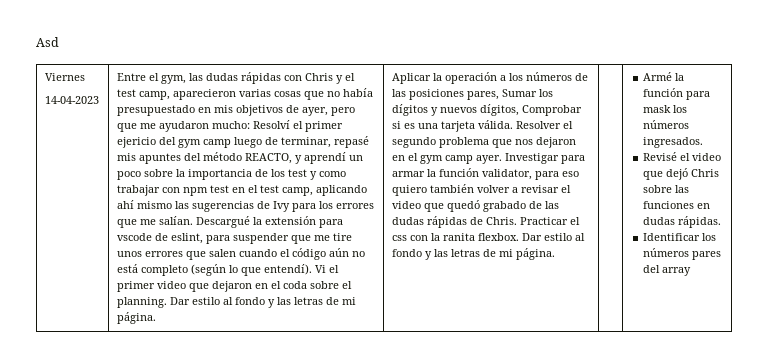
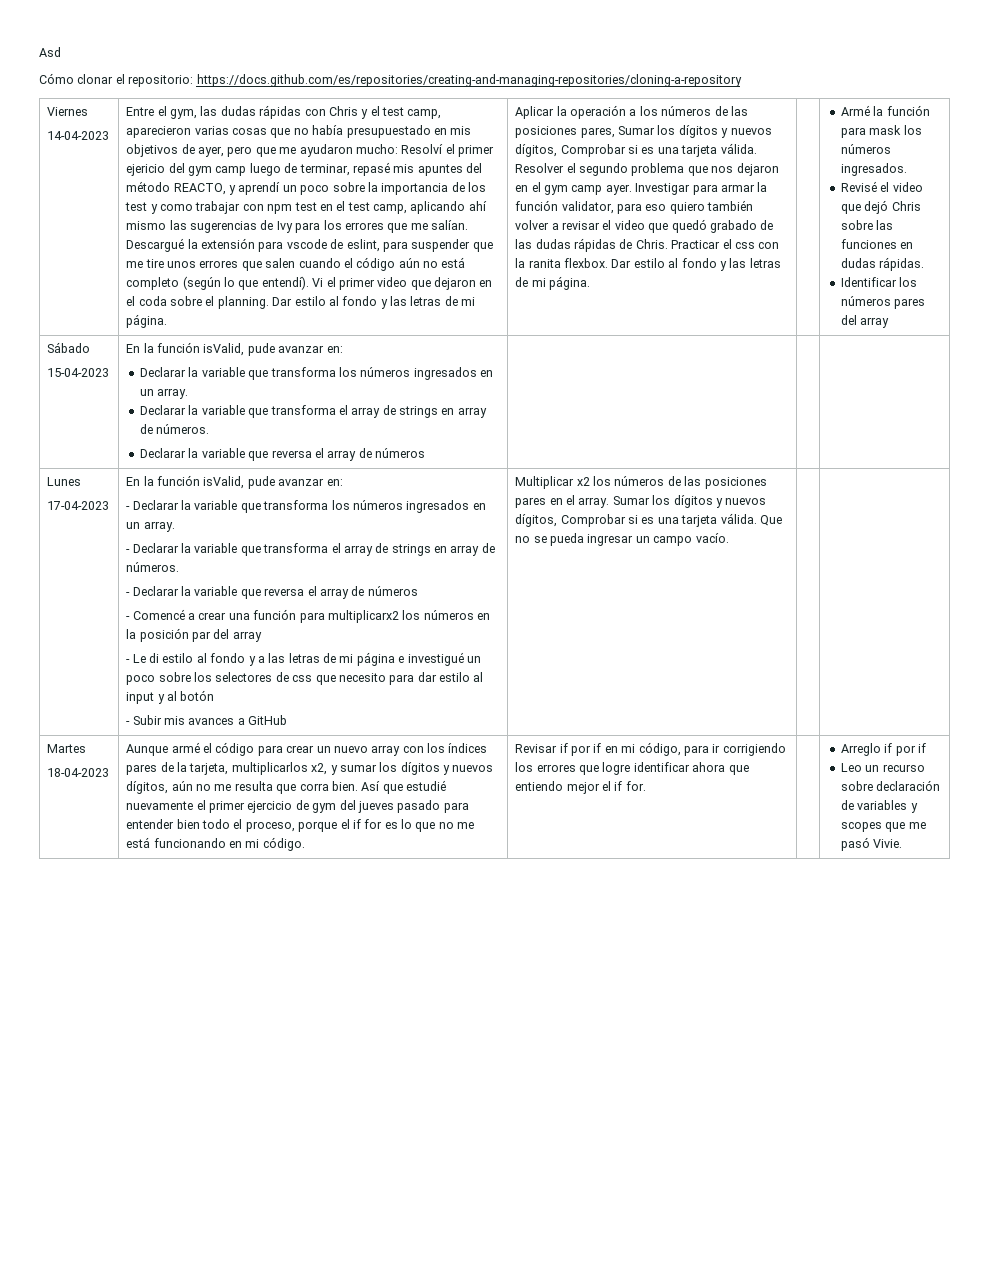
(59, 42) none -> [39,73,742,87] // Cómo clonar el repositorio: https://docs.github.com/es/repositories/creating-and-managing-repositories/cloning-a-repository
(691, 271) none -> [47,342,91,353] [47,368,110,377] [126,342,343,356] [140,367,494,380] [140,388,189,399] [140,405,487,418] [140,424,210,434] [140,448,426,461] [47,477,82,486] [47,501,110,510] [126,475,343,489] [126,500,486,513] [126,521,175,532] [126,543,495,556] [126,562,180,572] [126,586,418,599] [126,609,491,623] [126,628,262,642] [126,652,481,666] [126,672,484,685] [126,690,215,704] [126,715,288,725] [515,476,767,489] [515,495,767,508] [515,513,782,527] [515,533,729,546] [47,744,87,753] [47,768,110,777] [126,742,488,756] [126,762,494,775] [126,780,447,794] [126,800,469,813] [126,819,475,832] [126,837,305,851] [515,742,786,756] [515,762,749,775] [515,781,646,794] [841,743,927,756] [841,763,925,772] [841,780,941,791] [841,800,918,813] [841,822,926,832] [841,837,903,851] // Sábado // 15-04-2023 | En la función isValid, pude avanzar en: // Declarar la variable que transforma los números ingresados en un array. // Declarar la variable que transforma el array de strings en array de números. // Declarar la variable que reversa el array de números | | | // Lunes // 17-04-2023 | En la función isValid, pude avanzar en: // - Declarar la variable que transforma los números ingresados en un array. // - Declarar la variable que transforma el array de strings en array de números. // - Declarar la variable que reversa el array de números // - Comencé a crear una función para multiplicarx2 los números en la posición par del array // - Le di estilo al fondo y a las letras de mi página e investigué un poco sobre los selectores de css que necesito para dar estilo al input y al botón // - Subir mis avances a GitHub | Multiplicar x2 los números de las posiciones pares en el array. Sumar los dígitos y nuevos dígitos, Comprobar si es una tarjeta válida. Que no se pueda ingresar un campo vacío. | | // Martes // 18-04-2023 | Aunque armé el código para crear un nuevo array con los índices pares de la tarjeta, multiplicarlos x2, y sumar los dígitos y nuevos dígitos, aún no me resulta que corra bien. Así que estudié nuevamente el primer ejercicio de gym del jueves pasado para entender bien todo el proceso, porque el if for es lo que no me está funcionando en mi código. | Revisar if por if en mi código, para ir corrigiendo los errores que logre identificar ahora que entiendo mejor el if for. | | Arreglo if por if // Leo un recurso sobre declaración de variables y scopes que me pasó Vivie.

